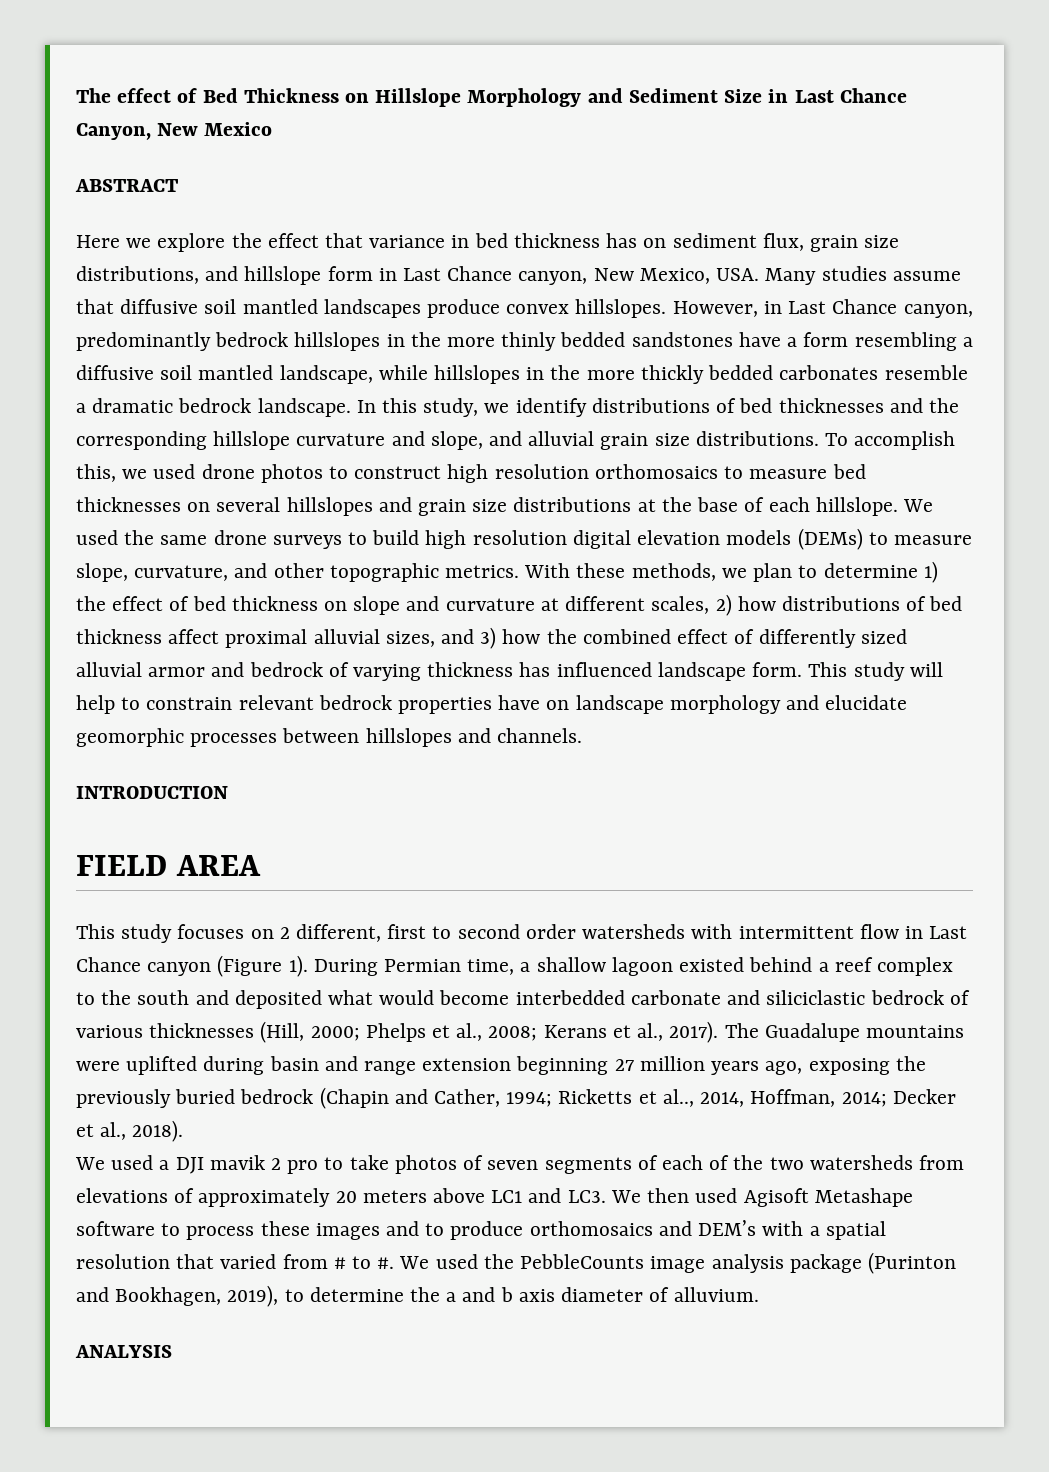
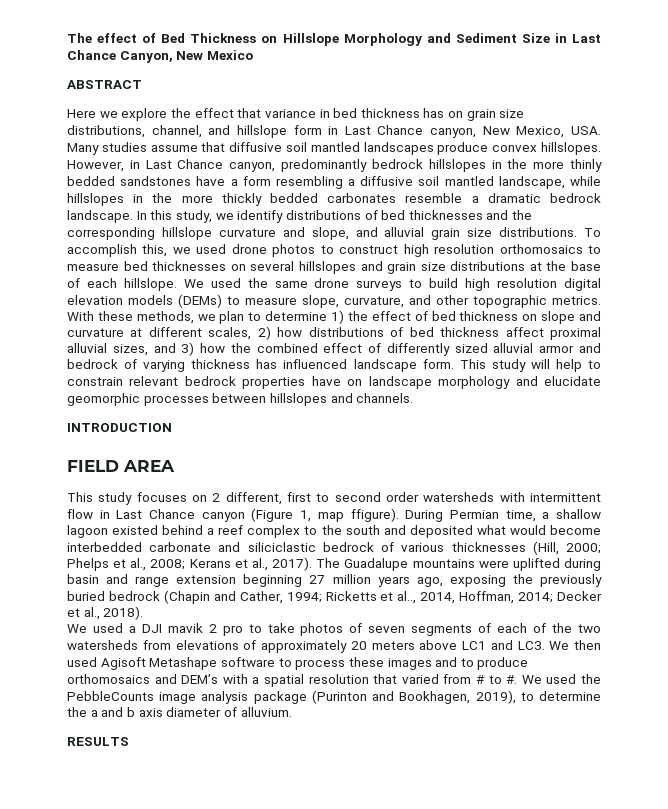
[672,233,804,251] sediment flux, -> (464, 114) none
(199, 275) none -> [151,125,202,138] channel,
[288,955,308,977] 1). -> [300,508,399,522] 1, map ffigure).
[75,1345,172,1358] ANALYSIS -> [67,737,129,746] RESULTS

